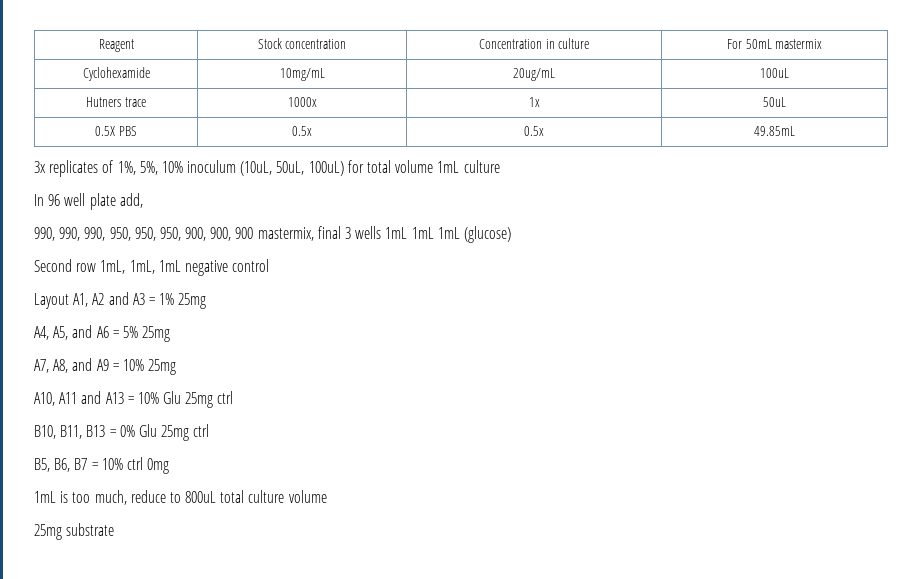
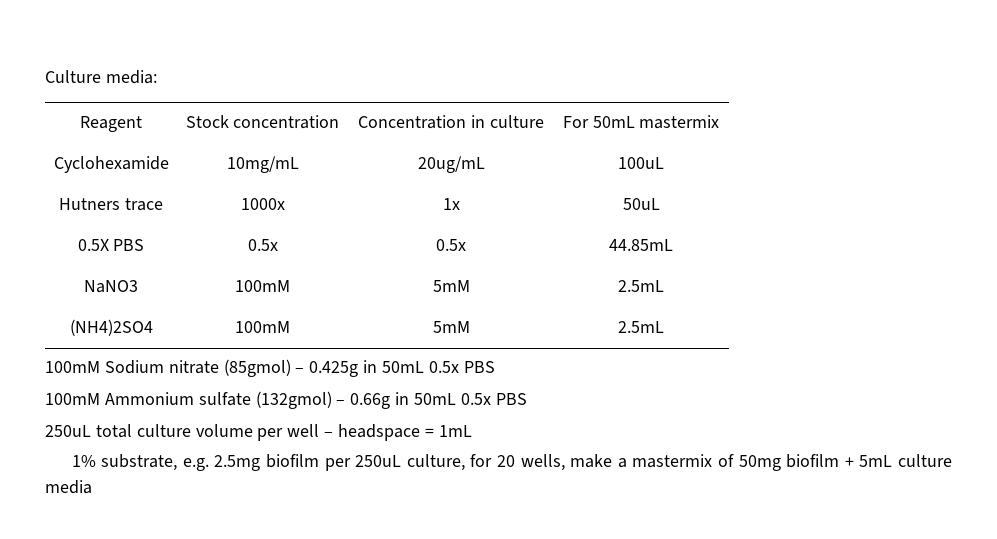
(98, 45) none -> [45,70,157,84] Culture media: //
[754,126,795,136] [34,160,500,177] [34,193,143,210] [34,226,511,243] [34,259,270,276] [34,292,207,309] [34,325,171,342] [34,358,177,375] [34,391,234,408] [34,424,210,441] [34,457,170,474] [34,490,327,505] [34,523,115,540] 49.85mL // 3x replicates of 1%, 5%, 10% inoculum (10uL, 50uL, 100uL) for total volume 1mL culture // In 96 well plate add, // 990, 990, 990, 950, 950, 950, 900, 900, 900 mastermix, final 3 wells 1mL 1mL 1mL (glucose) // Second row 1mL, 1mL, 1mL negative control // Layout A1, A2 and A3 = 1% 25mg // A4, A5, and A6 = 5% 25mg // A7, A8, and A9 = 10% 25mg // A10, A11 and A13 = 10% Glu 25mg ctrl // B10, B11, B13 = 0% Glu 25mg ctrl // B5, B6, B7 = 10% ctrl 0mg // 1mL is too much, reduce to 800uL total culture volume // 25mg substrate -> [609,239,673,251] [84,280,138,293] [235,280,290,292] [432,280,470,292] [618,280,664,292] [69,319,153,336] [235,321,290,333] [432,321,470,333] [618,321,664,333] [45,359,495,377] [45,391,527,409] [45,424,472,441] [71,454,953,471] [45,480,92,494] 44.85mL // NaNO3 | 100mM | 5mM | 2.5mL // (NH4)2SO4 | 100mM | 5mM | 2.5mL // 100mM Sodium nitrate (85gmol) – 0.425g in 50mL 0.5x PBS // 100mM Ammonium sulfate (132gmol) – 0.66g in 50mL 0.5x PBS // 250uL total culture volume per well – headspace = 1mL // 1% substrate, e.g. 2.5mg biofilm per 250uL culture, for 20 wells, make a mastermix of 50mg biofilm + 5mL culture media

